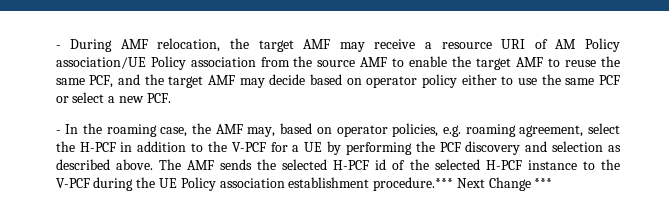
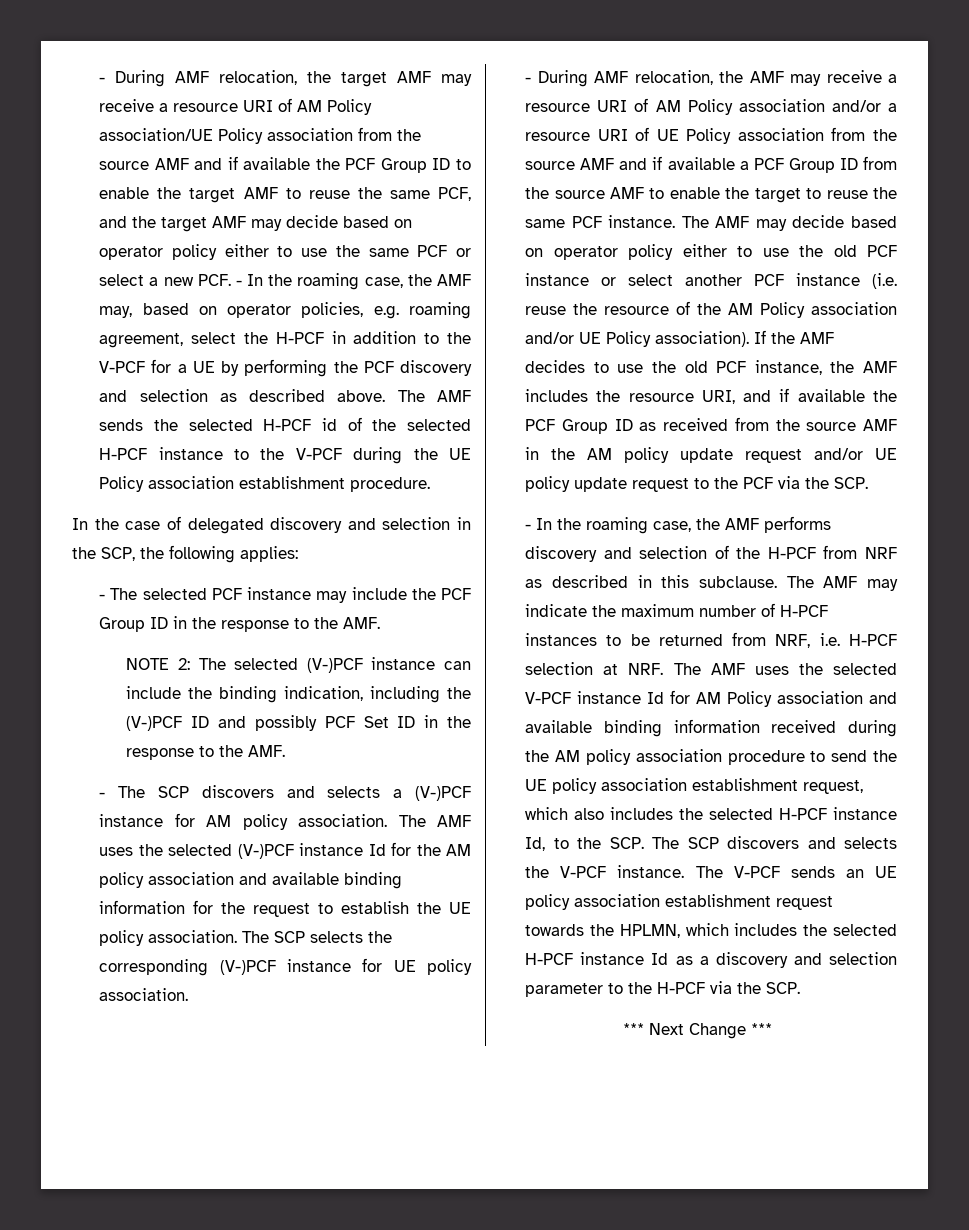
(388, 62) none -> [194,156,451,173] and if available the PCF Group ID
(171, 98) // -> (231, 280) none
[373,177,454,191] procedure.*** -> [350,477,431,492] [72,516,471,534] [72,545,298,563] [99,587,471,603] [99,616,381,632] [126,657,472,673] [126,686,471,703] [126,715,472,731] [126,745,286,760] [99,785,471,801] [99,813,471,830] [99,842,471,859] [99,872,403,889] [99,900,471,917] [99,930,393,946] [99,958,472,976] [99,988,189,1001] [525,70,897,87] [525,98,897,115] [525,127,897,144] [525,156,897,173] [525,187,897,203] [525,215,897,231] [525,244,897,260] [525,273,897,289] [525,301,897,318] [525,330,835,347] [525,360,897,375] [525,388,897,404] [525,417,897,434] [525,447,897,463] [525,476,869,492] [525,516,832,534] [525,545,897,562] [525,575,898,591] [525,603,829,617] [525,632,897,648] [525,662,897,675] [525,690,897,707] [525,719,897,737] [525,749,897,765] [525,778,864,794] [525,807,897,820] [525,836,897,851] [525,865,897,878] [525,894,834,910] [525,923,897,938] [525,952,897,968] [525,981,801,997] [623,1023,644,1035] procedure. // In the case of delegated discovery and selection in the SCP, the following applies: // - The selected PCF instance may include the PCF Group ID in the response to the AMF. // NOTE 2: The selected (V-)PCF instance can include the binding indication, including the (V-)PCF ID and possibly PCF Set ID in the response to the AMF. // - The SCP discovers and selects a (V-)PCF instance for AM policy association. The AMF uses the selected (V-)PCF instance Id for the AM policy association and available binding information for the request to establish the UE policy association. The SCP selects the corresponding (V-)PCF instance for UE policy association. // - During AMF relocation, the AMF may receive a resource URI of AM Policy association and/or a resource URI of UE Policy association from the source AMF and if available a PCF Group ID from the source AMF to enable the target to reuse the same PCF instance. The AMF may decide based on operator policy either to use the old PCF instance or select another PCF instance (i.e. reuse the resource of the AM Policy association and/or UE Policy association). If the AMF decides to use the old PCF instance, the AMF includes the resource URI, and if available the PCF Group ID as received from the source AMF in the AM policy update request and/or UE policy update request to the PCF via the SCP. // - In the roaming case, the AMF performs discovery and selection of the H-PCF from NRF as described in this subclause. The AMF may indicate the maximum number of H-PCF instances to be returned from NRF, i.e. H-PCF selection at NRF. The AMF uses the selected V-PCF instance Id for AM Policy association and available binding information received during the AM policy association procedure to send the UE policy association establishment request, which also includes the selected H-PCF instance Id, to the SCP. The SCP discovers and selects the V-PCF instance. The V-PCF sends an UE policy association establishment request towards the HPLMN, which includes the selected H-PCF instance Id as a discovery and selection parameter to the H-PCF via the SCP. // ***

